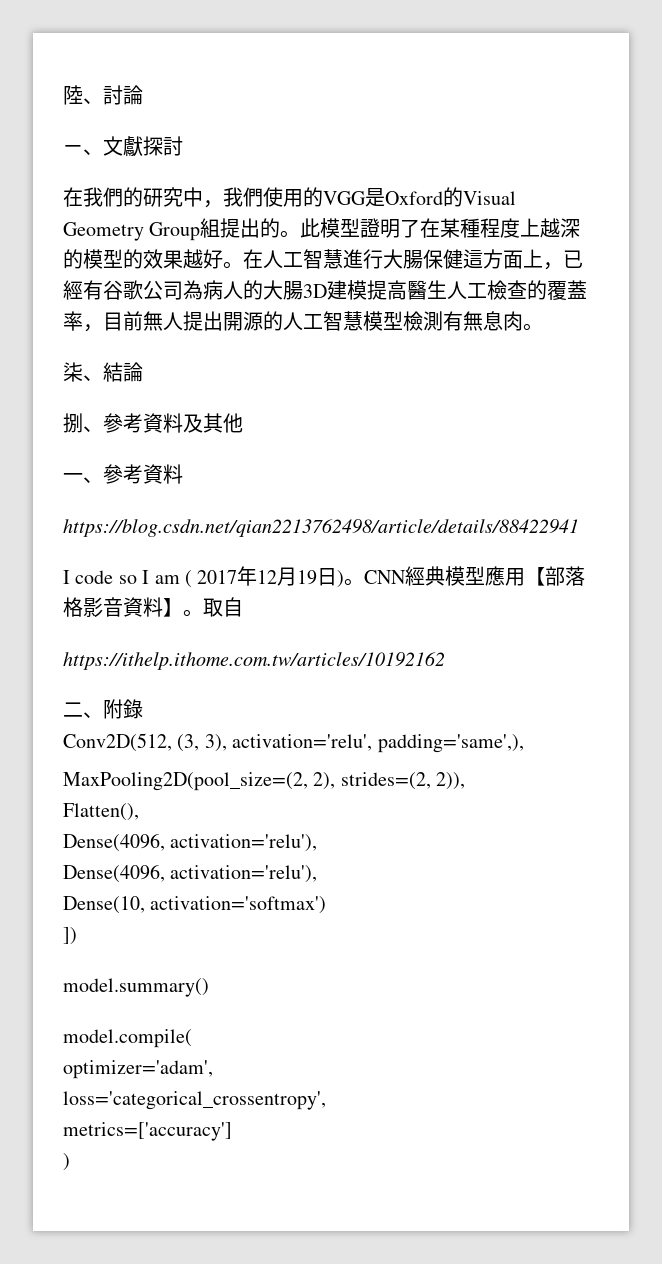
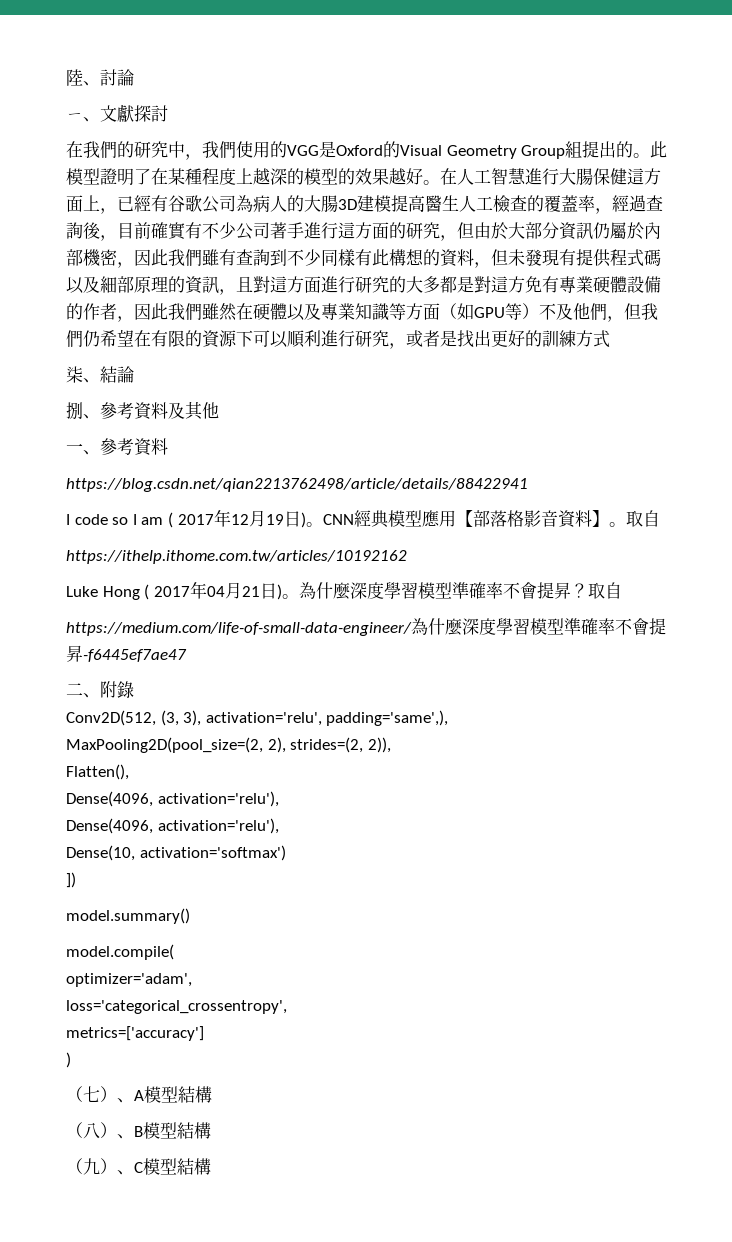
[103,311,543,331] 目前無人提出開源的人工智慧模型檢測有無息肉。 -> [612,195,663,212] [66,222,661,241] [66,249,661,268] [66,276,661,295] [66,303,658,322] [66,329,610,349] 經過查詢後，目前確實有不少公司著手進行這方面的研究，但由於大部分資訊仍屬於內部機密，因此我們雖有查詢到不少同樣有此構想的資料，但未發現有提供程式碼以及細部原理的資訊，且對這方面進行研究的大多都是對這方免有專業硬體設備的作者，因此我們雖然在硬體以及專業知識等方面（如GPU等）不及他們，但我們仍希望在有限的資源下可以順利進行研究，或者是找出更好的訓練方式
(445, 661) none -> [66,581,622,600] [66,618,666,636] [66,645,187,662] // Luke Hong ( 2017年04月21日)。為什麼深度學習模型準確率不會提昇？取自 // https://medium.com/life-of-small-data-engineer/為什麼深度學習模型準確率不會提昇-f6445ef7ae47
(70, 1162) none -> [66,1086,212,1103] [66,1122,211,1139] [66,1158,211,1175] // （七）、A模型結構 // （八）、B模型結構 // （九）、C模型結構

